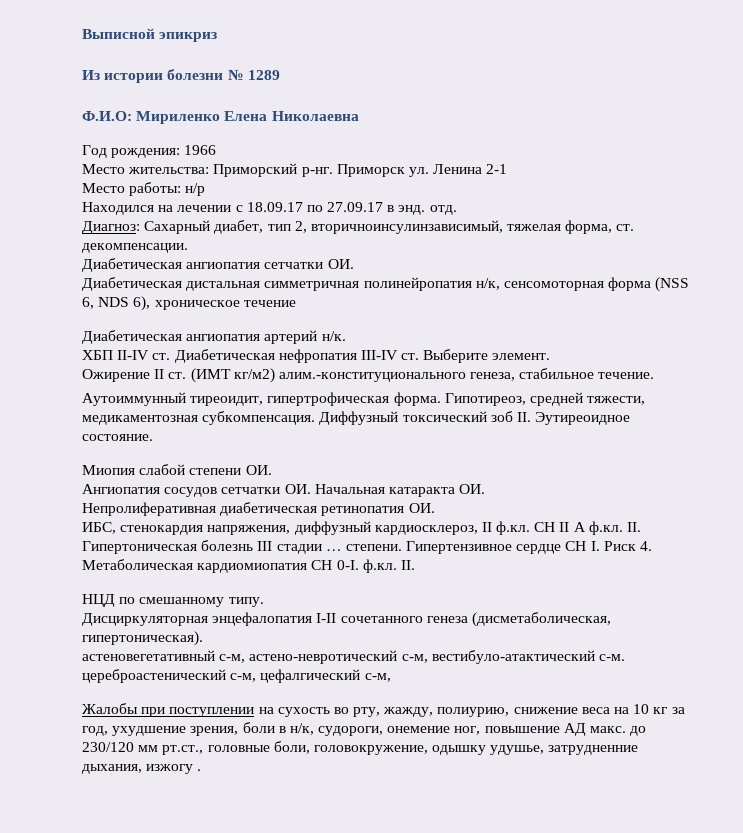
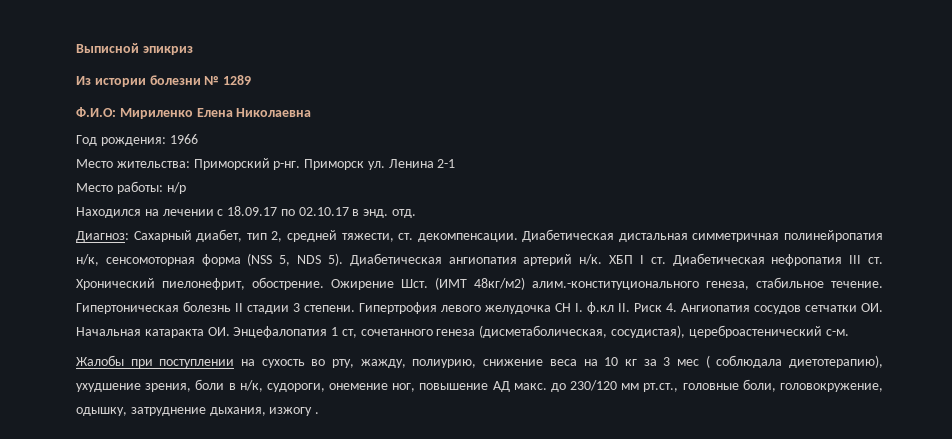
[327,202,384,212] 27.09.17 -> [298,207,349,216] 02.10.17
[310,220,613,234] вторичноинсулинзависимый, тяжелая форма, -> [286,230,394,242] средней тяжести,
[82,258,354,272] // Диабетическая ангиопатия сетчатки ОИ. // -> (518, 237) none
[82,296,296,311] 6, NDS 6), хроническое течение // -> [279,253,343,266] 5, NDS 5).
[82,350,150,360] // ХБП II-IV -> [609,255,644,264] ХБП I
[360,349,551,363] [82,368,655,383] [82,392,646,406] [82,411,631,425] [82,434,153,441] [82,464,272,475] III-IV ст. Выберите элемент. // Ожирение II ст. (ИМТ кг/м2) алим.-конституционального генеза, стабильное течение. // Аутоиммунный тиреоидит, гипертрофическая форма. Гипотиреоз, средней тяжести, медикаментозная субкомпенсация. Диффузный токсический зоб II. Эутиреоидное состояние. // Миопия слабой степени ОИ. // -> [849,255,884,264] [76,277,883,290] [76,301,677,314] III ст. Хронический пиелонефрит, обострение. Ожирение Шст. (ИМТ 48кг/м2) алим.-конституционального генеза, стабильное течение. Гипертоническая болезнь II стадии 3 степени. Гипертрофия левого желудочка СН I. ф.кл II. Риск 4.
[82,502,435,516] [82,521,642,535] [82,540,653,554] [82,559,415,573] [82,594,264,607] [82,612,611,627] [82,631,203,646] [82,650,625,664] [82,669,391,683] // Непролиферативная диабетическая ретинопатия ОИ. // ИБС, стенокардия напряжения, диффузный кардиосклероз, II ф.кл. СН II А ф.кл. II. Гипертоническая болезнь III стадии … степени. Гипертензивное сердце СН I. Риск 4. Метаболическая кардиомиопатия СН 0-I. ф.кл. II. // НЦД по смешанному типу. // Дисциркуляторная энцефалопатия I-II сочетанного генеза (дисметаболическая, гипертоническая). // астеновегетативный с-м, астено-невротический с-м, вестибуло-атактический с-м. цереброастенический с-м, цефалгический с-м, -> [233,325,849,338] Энцефалопатия 1 ст, сочетанного генеза (дисметаболическая, сосудистая), цереброастенический с-м.
[82,726,108,736] год, -> [663,355,884,368] 3 мес ( соблюдала диетотерапию),
[432,745,639,755] одышку удушье, затрудненние -> [76,407,206,416] одышку, затруднение

